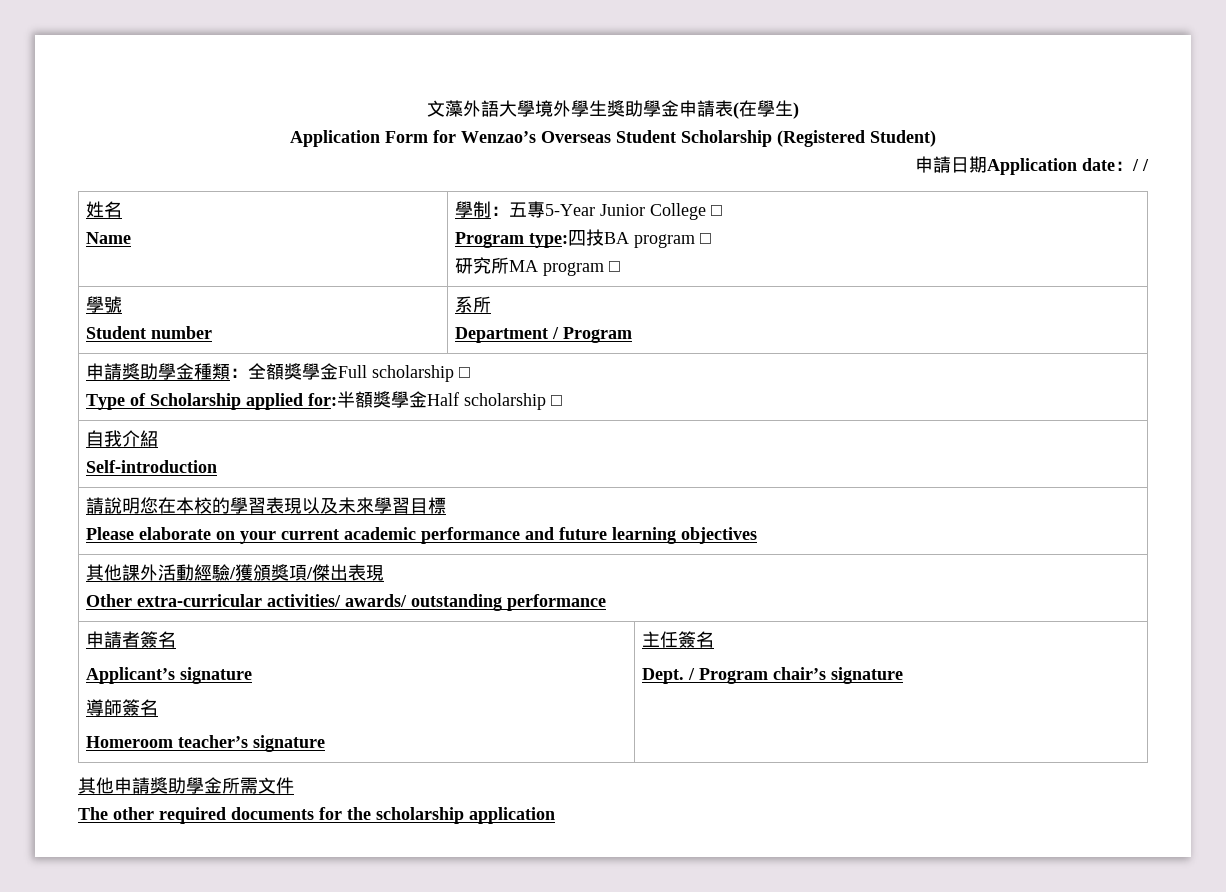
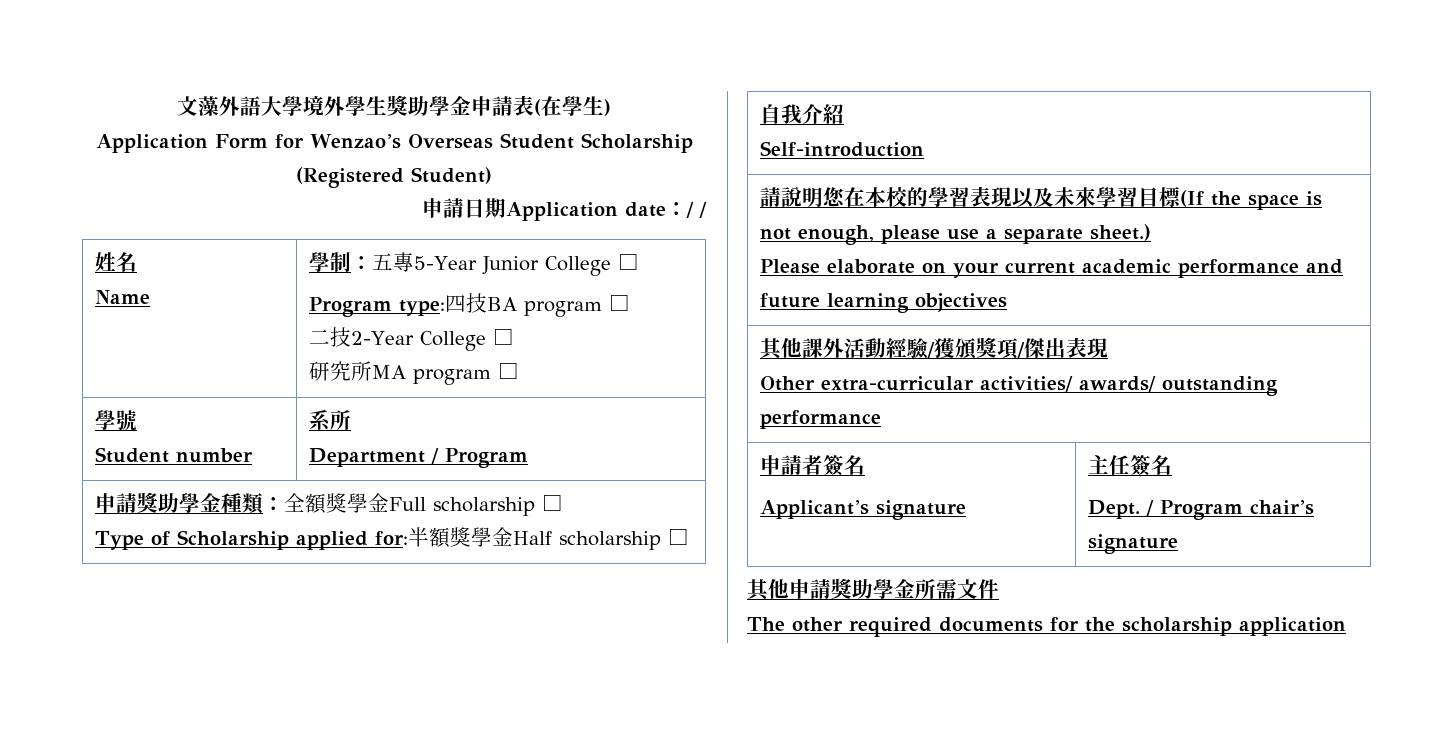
(711, 238) none -> [309,327,515,351] // 二技2-Year College □
(446, 505) none -> [1180,190,1323,210] [760,224,1152,245] (If the space is not enough, please use a separate sheet.)
[85,699,158,716] [85,735,325,752] // 導師簽名 // Homeroom teacher’s signature -> (967, 510) none

